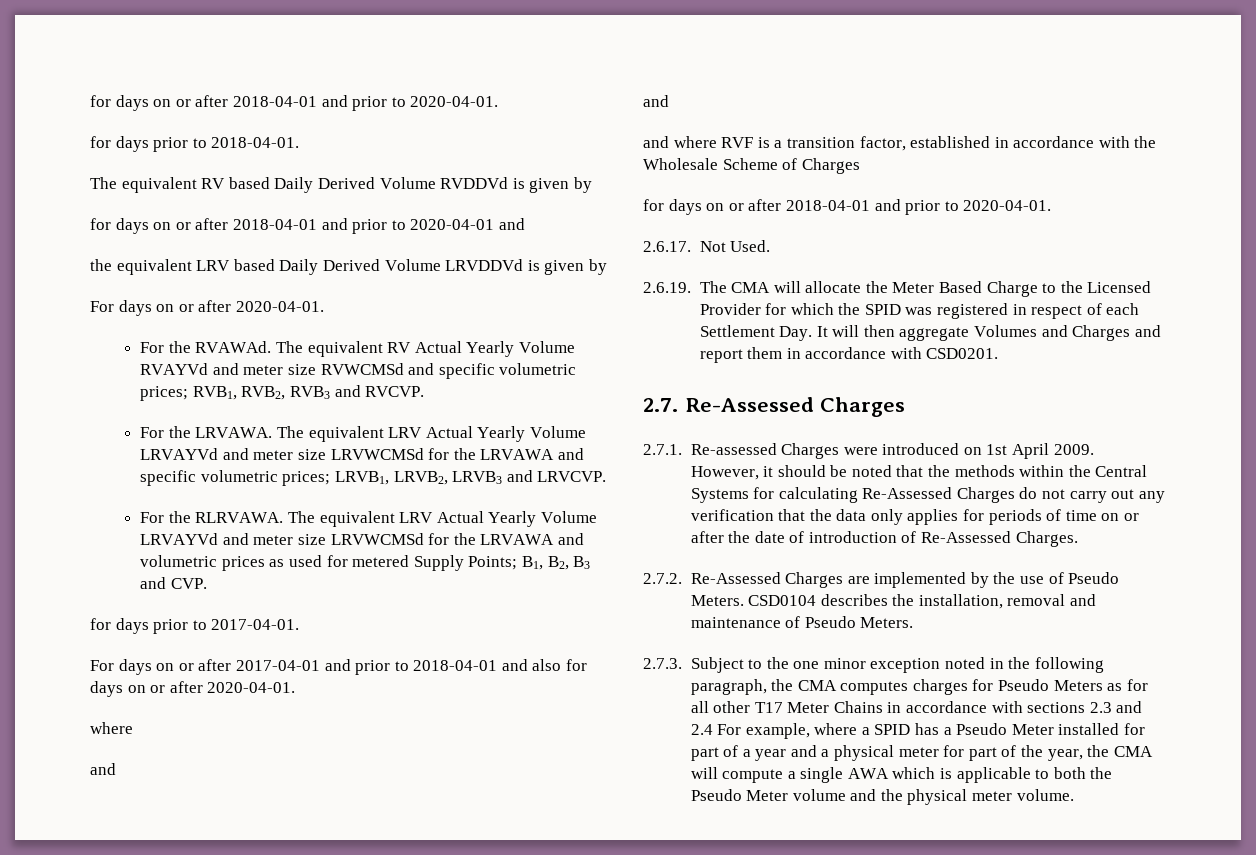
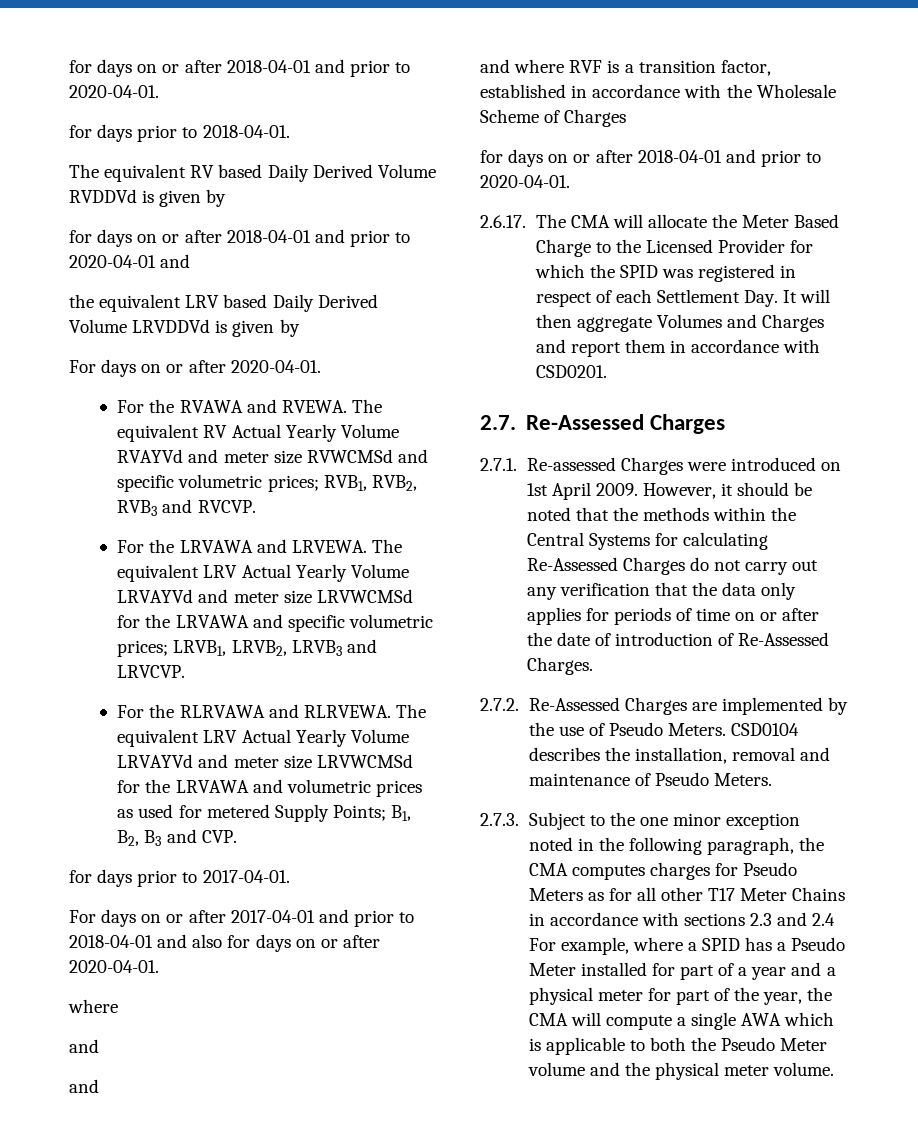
[195,341,272,353] RVAWAd. -> [179,399,347,413] RVAWA and RVEWA.
[195,427,273,438] LRVAWA. -> [179,539,367,553] LRVAWA and LRVEWA.
[195,512,284,523] RLRVAWA. -> [179,704,391,718] RLRVAWA and RLRVEWA.
[699,240,771,252] [643,282,691,293] Not Used. // 2.6.19. -> (526, 221) none

